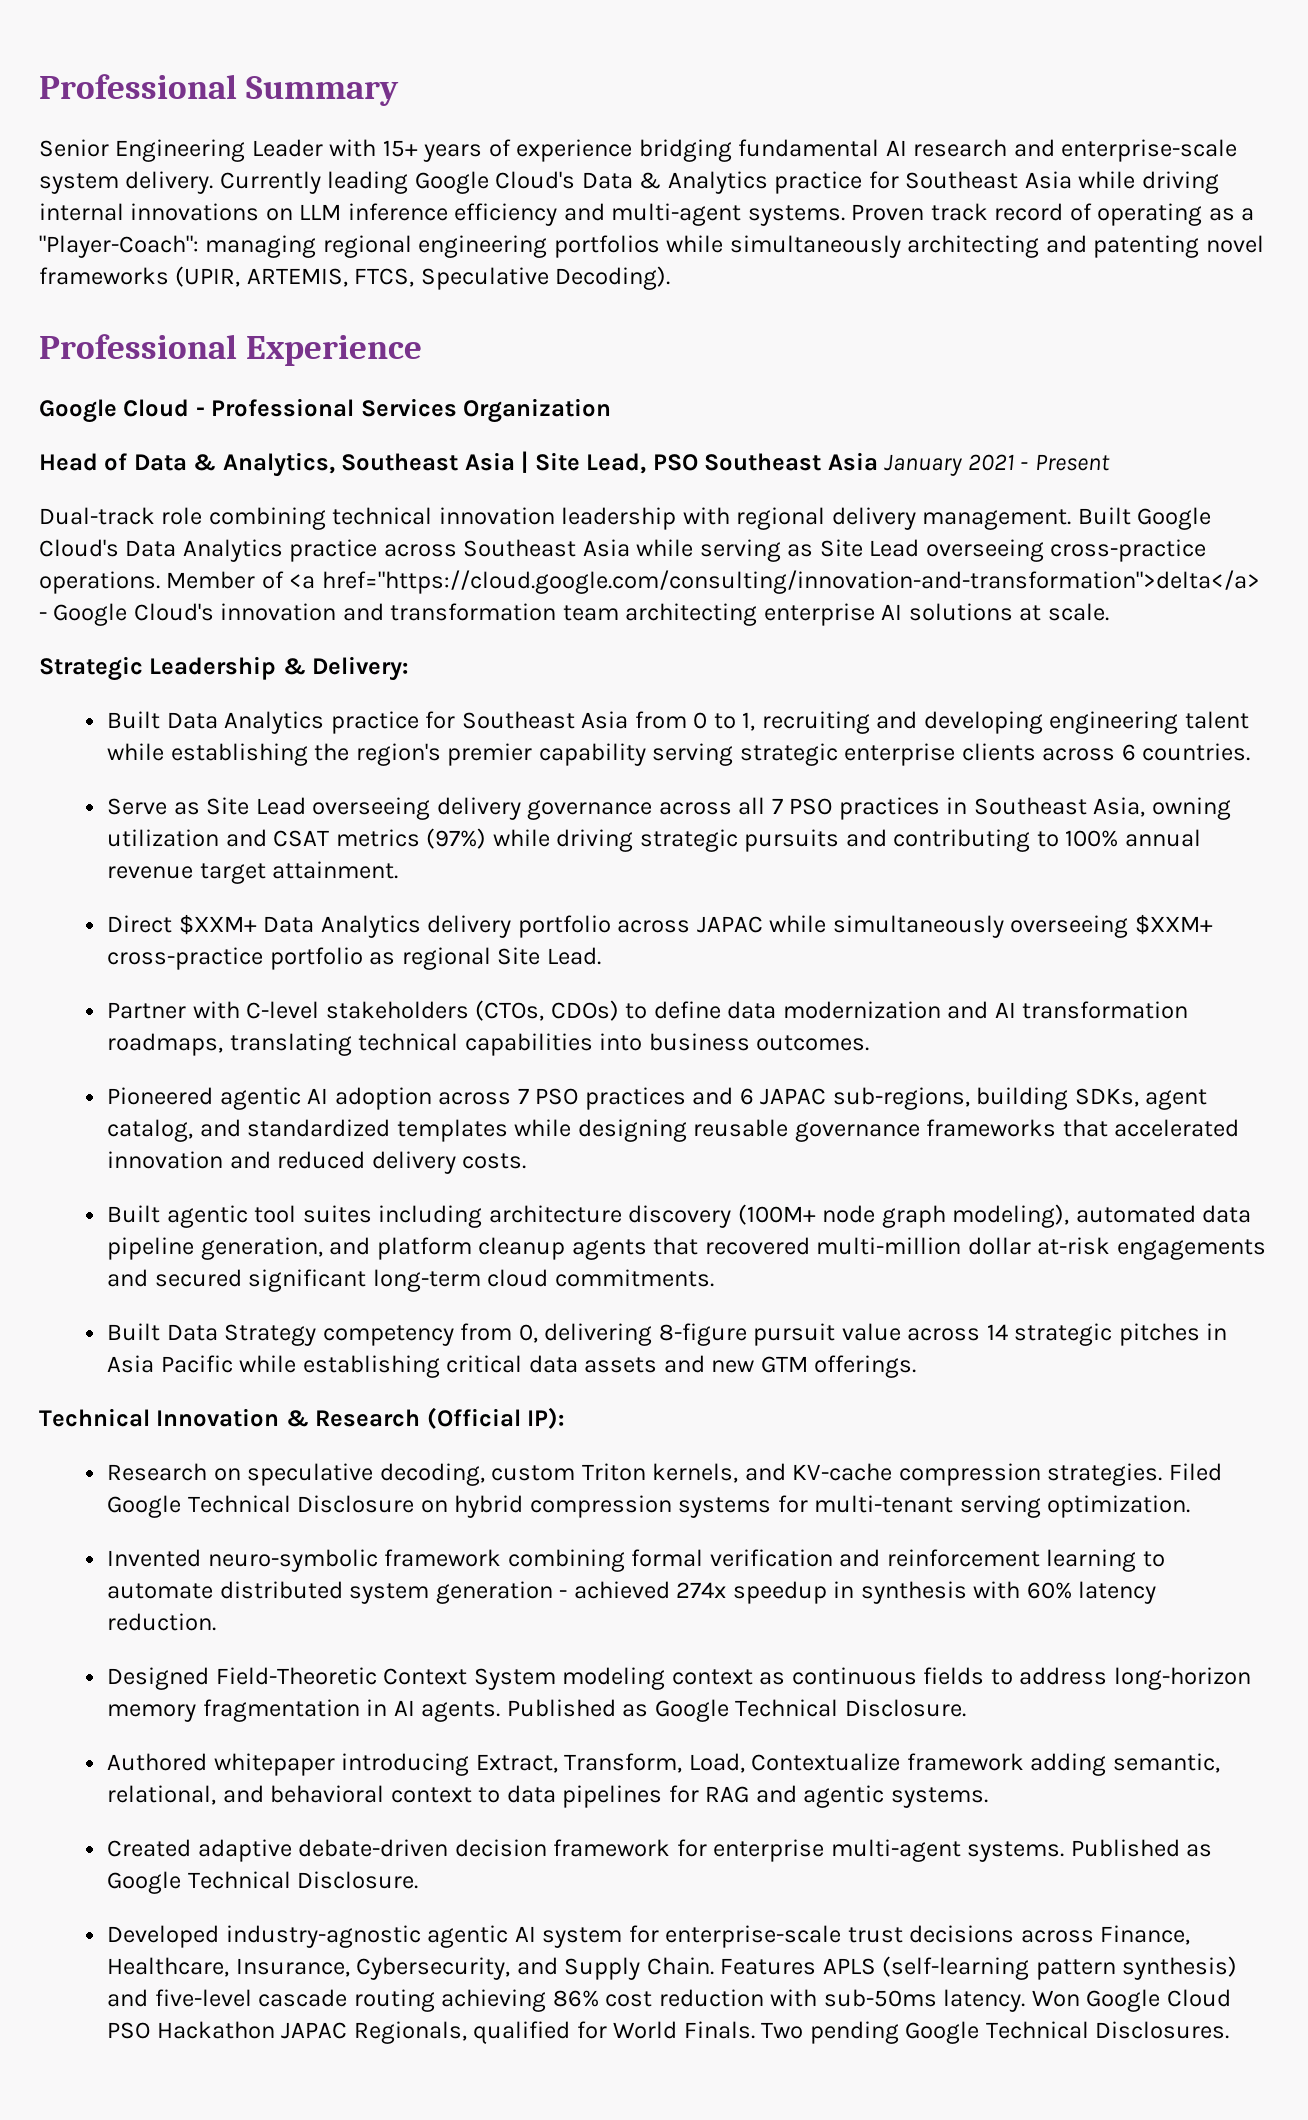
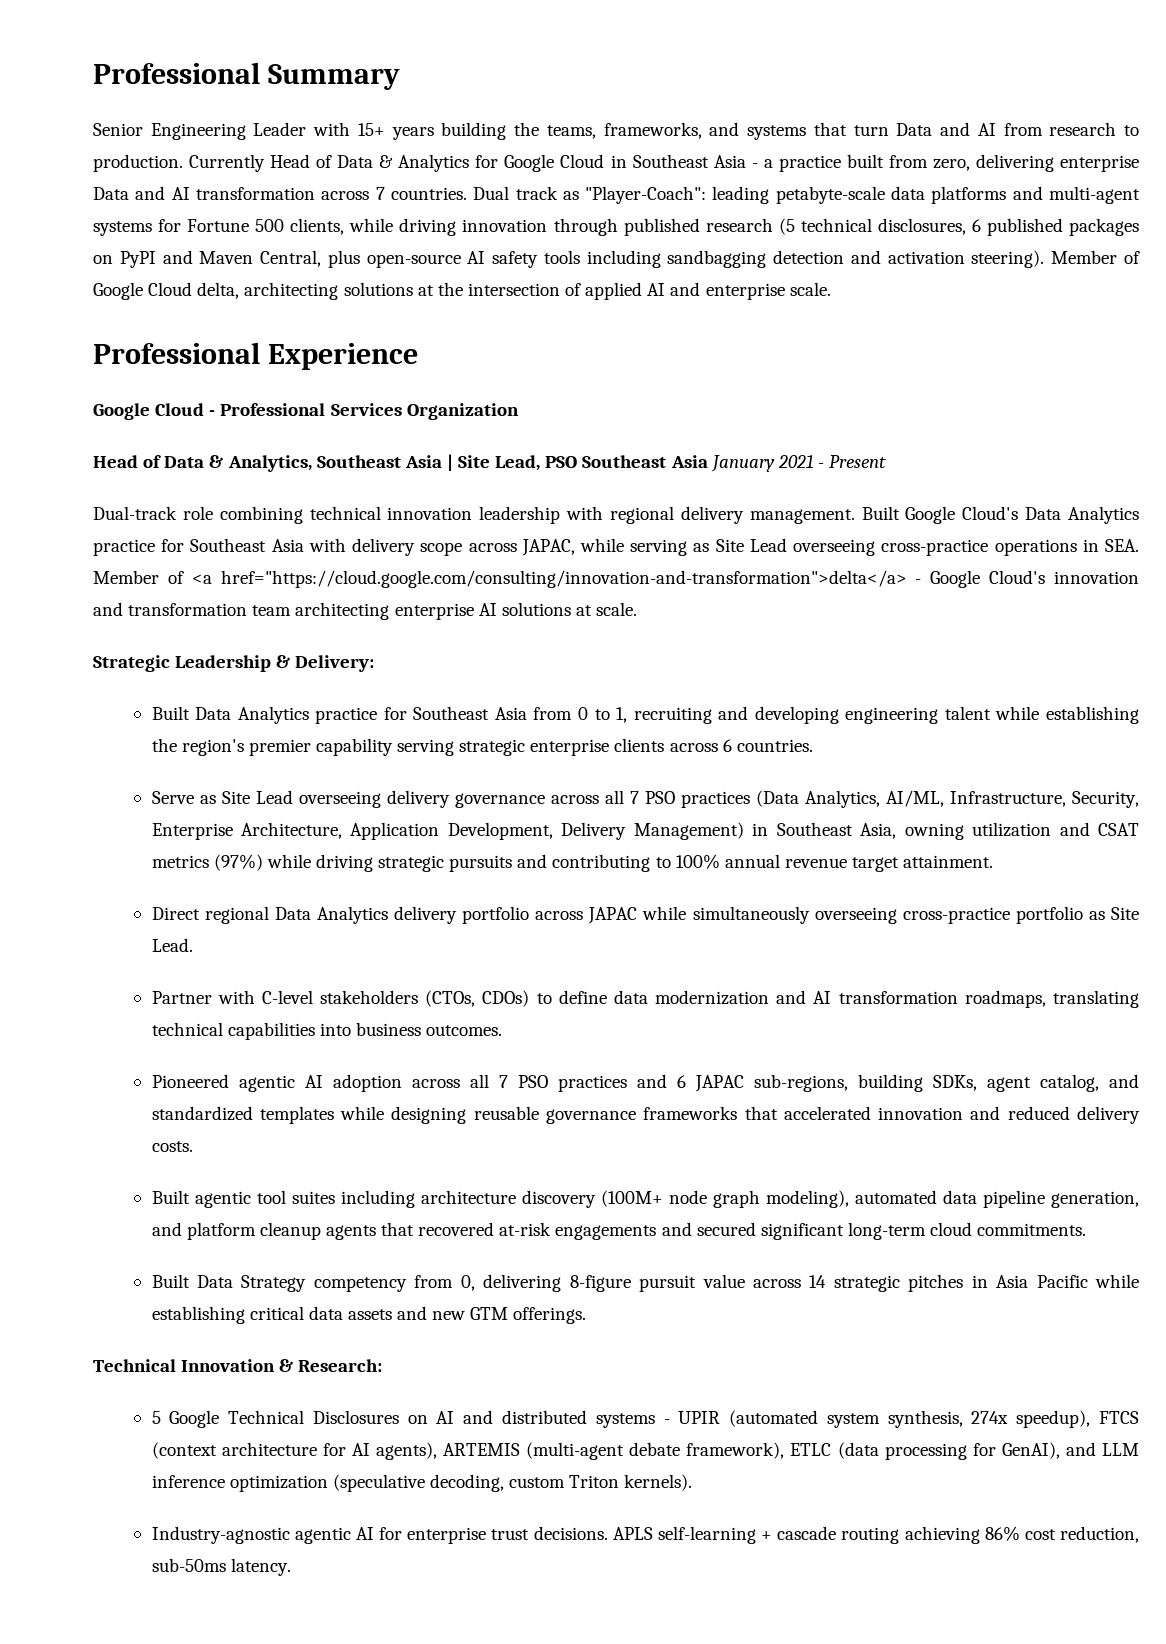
[488,139,1238,162] [39,171,1219,194] [39,203,1255,226] [39,235,1264,258] [39,266,671,290] of experience bridging fundamental AI research and enterprise-scale system delivery. Currently leading Google Cloud's Data & Analytics practice for Southeast Asia while driving internal innovations on LLM inference efficiency and multi-agent systems. Proven track record of operating as a "Player-Coach": managing regional engineering portfolios while simultaneously architecting and patenting novel frameworks (UPIR, ARTEMIS, FTCS, Speculative Decoding). -> [441,122,1139,140] [93,154,1139,172] [93,186,1140,204] [93,218,1139,236] [93,250,1140,268] [93,282,831,300] building the teams, frameworks, and systems that turn Data and AI from research to production. Currently Head of Data & Analytics for Google Cloud in Southeast Asia - a practice built from zero, delivering enterprise Data and AI transformation across 7 countries. Dual track as "Player-Coach": leading petabyte-scale data platforms and multi-agent systems for Fortune 500 clients, while driving innovation through published research (5 technical disclosures, 6 published packages on PyPI and Maven Central, plus open-source AI safety tools including sandbagging detection and activation steering). Member of Google Cloud delta, architecting solutions at the intersection of applied AI and enterprise scale.
[383,539,630,557] across Southeast Asia -> [161,538,575,556] for Southeast Asia with delivery scope across JAPAC,
[39,571,160,594] operations. -> [994,539,1139,556] operations in SEA.
(940, 808) none -> [755,790,1139,808] [151,822,744,840] (Data Analytics, AI/ML, Infrastructure, Security, Enterprise Architecture, Application Development, Delivery Management)
[178,914,257,935] $XXM+ -> [204,906,269,924] regional
[1134,914,1213,935] $XXM+ -> (897, 915) none
[401,947,491,970] regional -> (1105, 915) none
(512, 1098) none -> [469,1074,489,1088] all
[816,1237,1031,1255] multi-million dollar -> (495, 1229) none
[315,1407,565,1429] [107,1463,1222,1486] [107,1495,1191,1518] [107,1549,1165,1572] [107,1581,1157,1604] [107,1613,217,1631] [107,1667,1251,1690] [107,1699,966,1722] [107,1753,1220,1776] [107,1785,988,1808] [107,1839,1213,1862] [107,1871,419,1894] [107,1925,1191,1948] [107,1956,1238,1980] [107,1989,252,2007] Research (Official IP): // Research on speculative decoding, custom Triton kernels, and KV-cache compression strategies. Filed Google Technical Disclosure on hybrid compression systems for multi-tenant serving optimization. // Invented neuro-symbolic framework combining formal verification and reinforcement learning to automate distributed system generation - achieved 274x speedup in synthesis with 60% latency reduction. // Designed Field-Theoretic Context System modeling context as continuous fields to address long-horizon memory fragmentation in AI agents. Published as Google Technical Disclosure. // Authored whitepaper introducing Extract, Transform, Load, Contextualize framework adding semantic, relational, and behavioral context to data pipelines for RAG and agentic systems. // Created adaptive debate-driven decision framework for enterprise multi-agent systems. Published as Google Technical Disclosure. // Developed industry-agnostic agentic AI system for enterprise-scale trust decisions across Finance, Healthcare, Insurance, Cybersecurity, and Supply Chain. Features APLS (self-learning pattern synthesis) and five-level -> [298,1359,383,1372] [151,1410,1139,1428] [151,1442,1140,1460] [151,1474,693,1492] [151,1526,773,1544] Research: // 5 Google Technical Disclosures on AI and distributed systems - UPIR (automated system synthesis, 274x speedup), FTCS (context architecture for AI agents), ARTEMIS (multi-agent debate framework), ETLC (data processing for GenAI), and LLM inference optimization (speculative decoding, custom Triton kernels). // Industry-agnostic agentic AI for enterprise trust decisions. APLS self-learning +
[658,1989,1231,2012] [107,2021,1230,2044] reduction with sub-50ms latency. Won Google Cloud PSO Hackathon JAPAC Regionals, qualified for World Finals. Two pending Google Technical Disclosures. -> [1059,1526,1139,1543] [151,1558,291,1576] reduction, sub-50ms latency.

